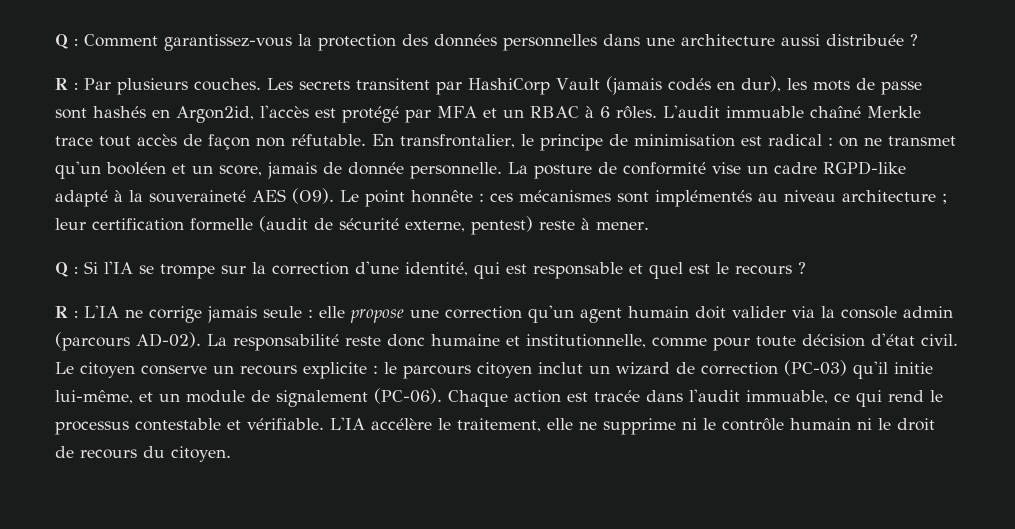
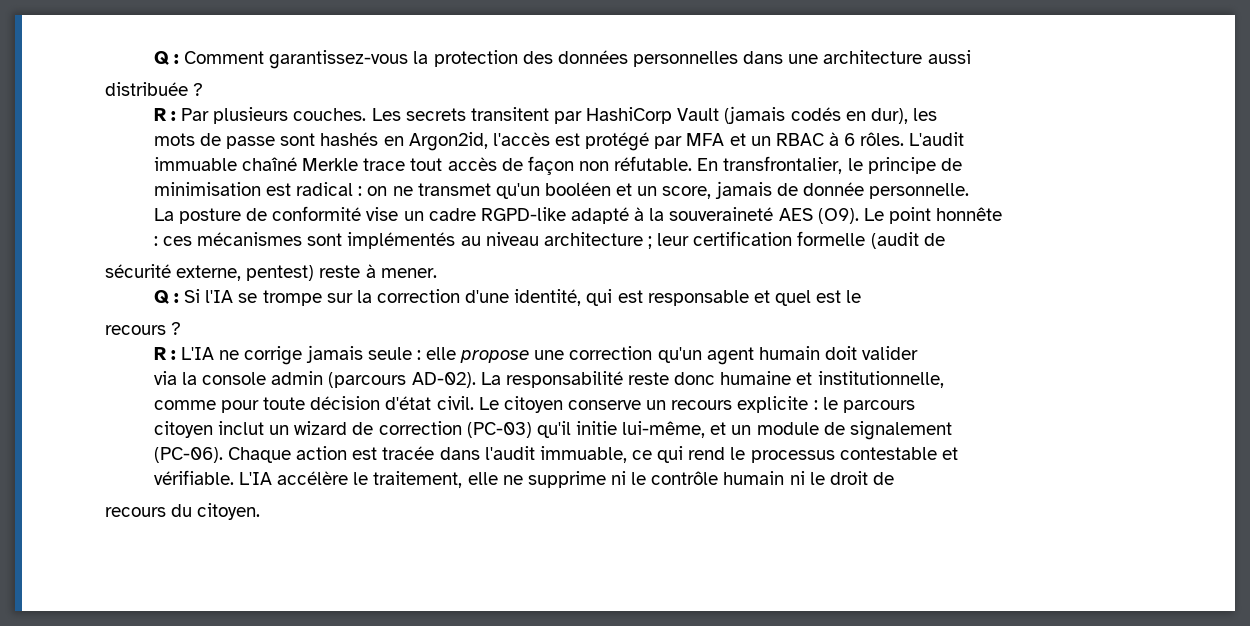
(820, 40) none -> (971, 57) //
(807, 84) none -> (937, 114) //
(720, 111) none -> (965, 139) //
(628, 140) none -> (962, 164) //
(502, 170) none -> (969, 191) //
(473, 196) none -> (1003, 214) //
(333, 224) none -> (945, 239) //
(729, 268) none -> (862, 296) //
(786, 312) none -> (919, 353) //
(646, 341) none -> (944, 379) //
(471, 372) none -> (915, 406) //
(368, 398) none -> (952, 430) //
(241, 425) none -> (958, 453) //
(74, 452) none -> (894, 478) //

